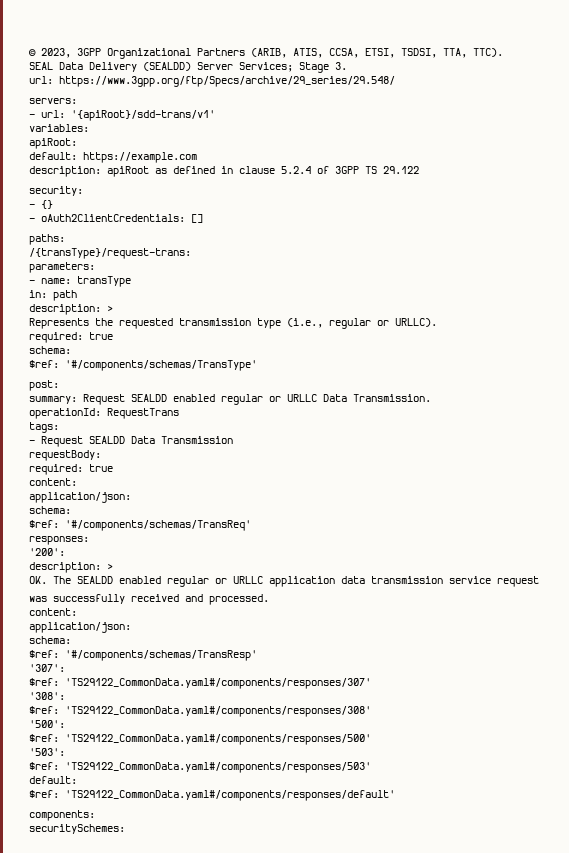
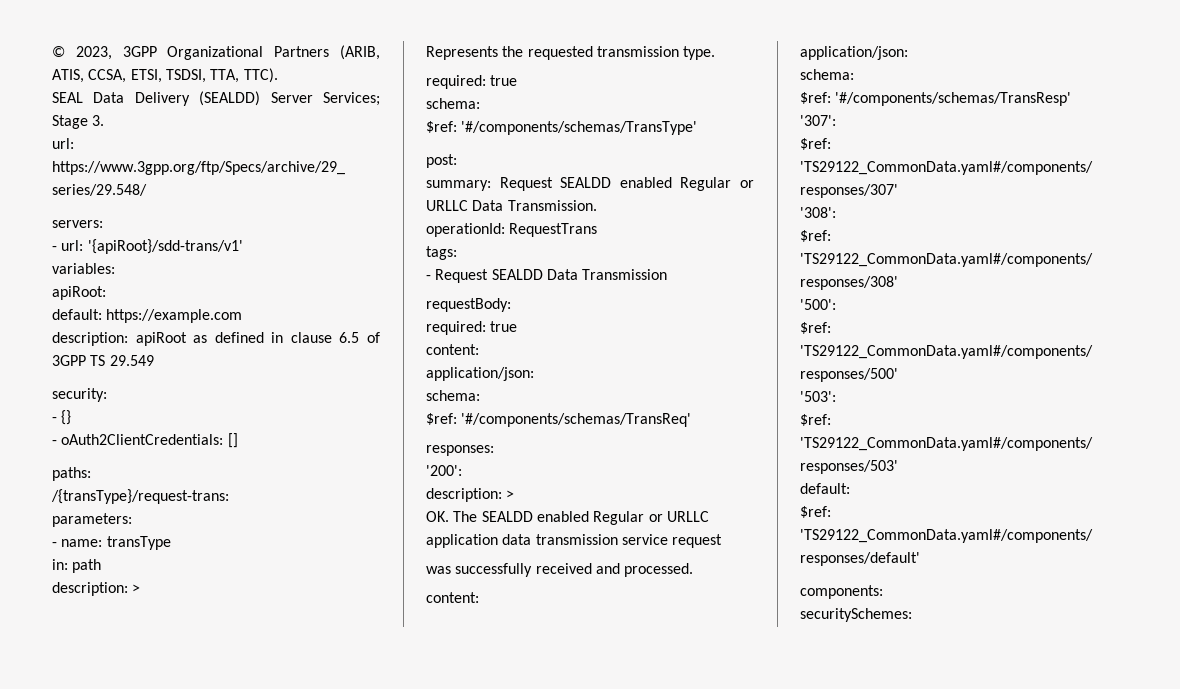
[281,166,311,174] 5.2.4 -> [339,332,360,343] 6.5
[383,166,419,174] 29.122 -> [109,355,154,366] 29.549
[257,318,437,329] type (i.e., regular or URLLC). -> [683,46,716,60] type.
[221,394,263,405] regular -> [680,177,732,191] Regular
[167,576,209,587] regular -> [593,511,645,525] Regular

